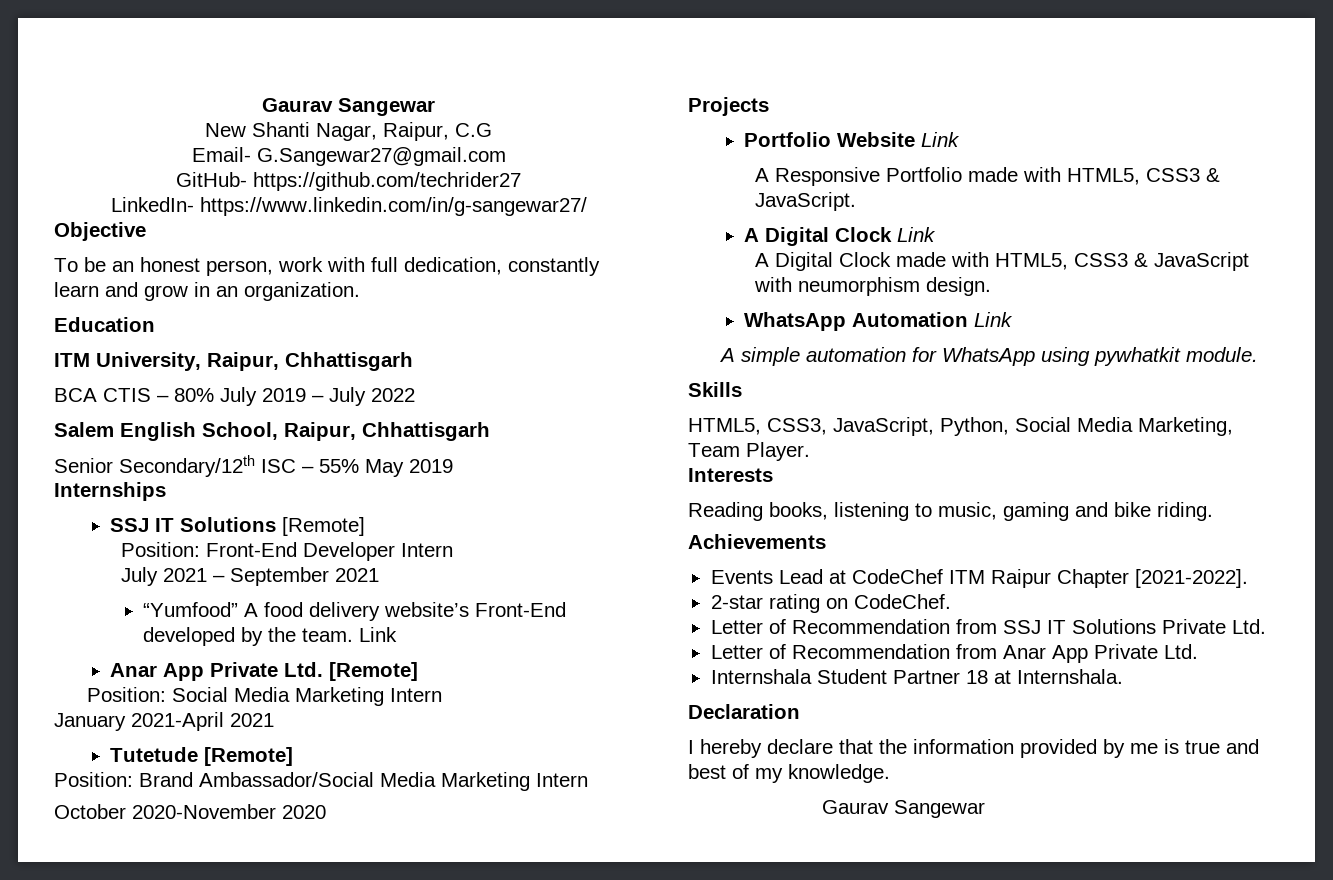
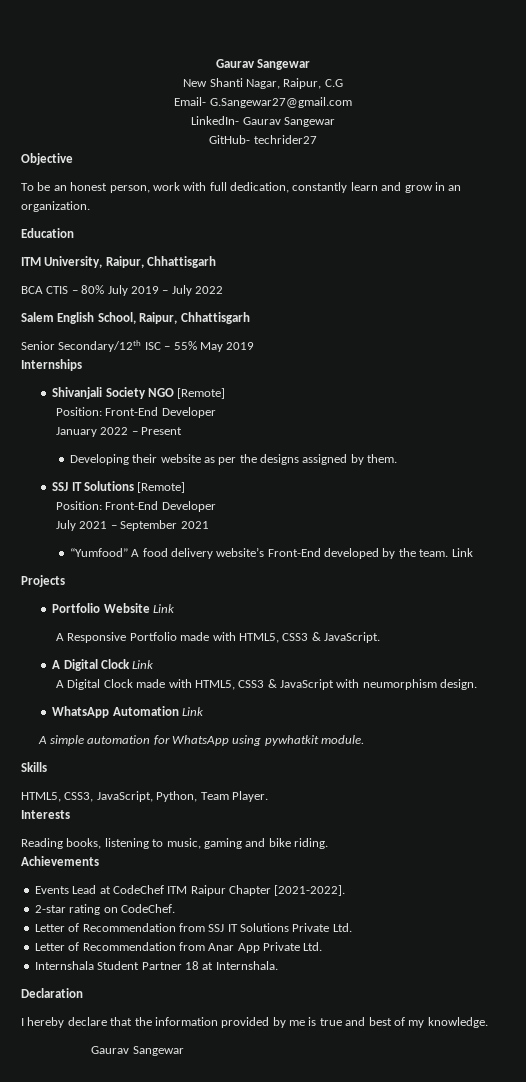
[176,172,521,191] [110,197,587,216] GitHub- https://github.com/techrider27 // LinkedIn- https://www.linkedin.com/in/g-sangewar27/ -> [191,116,335,127] [209,135,317,144] LinkedIn- Gaurav Sangewar // GitHub- techrider27
(166, 491) none -> [52,387,226,399] [56,407,216,418] [56,427,183,437] [69,454,398,465] // Shivanjali Society NGO [Remote] // Position: Front-End Developer // January 2022 – Present // Developing their website as per the designs assigned by them.
[400,543,453,557] Intern -> (216, 506) none
[109,662,418,681] [87,687,443,706] [54,712,274,731] [109,747,293,766] [54,772,588,791] [54,804,326,819] // Anar App Private Ltd. [Remote] // Position: Social Media Marketing Intern // January 2021-April 2021 // Tutetude [Remote] // Position: Brand Ambassador/Social Media Marketing Intern // October 2020-November 2020 -> (473, 552) none
[1015,417,1233,436] Social Media Marketing, -> (198, 796) none

